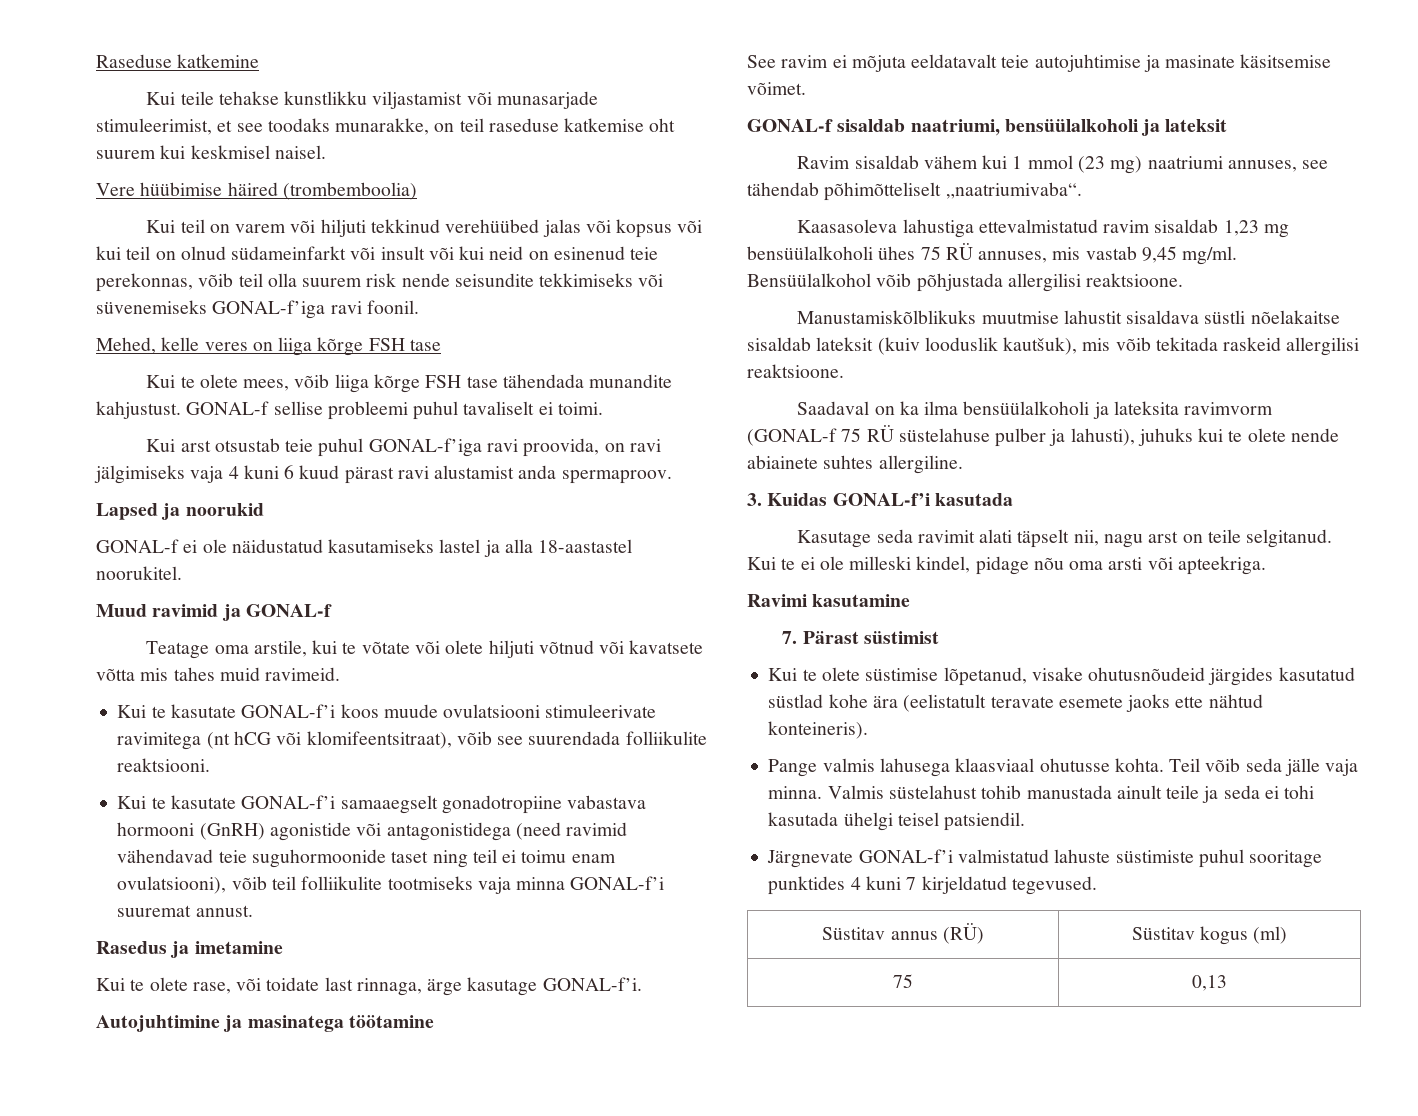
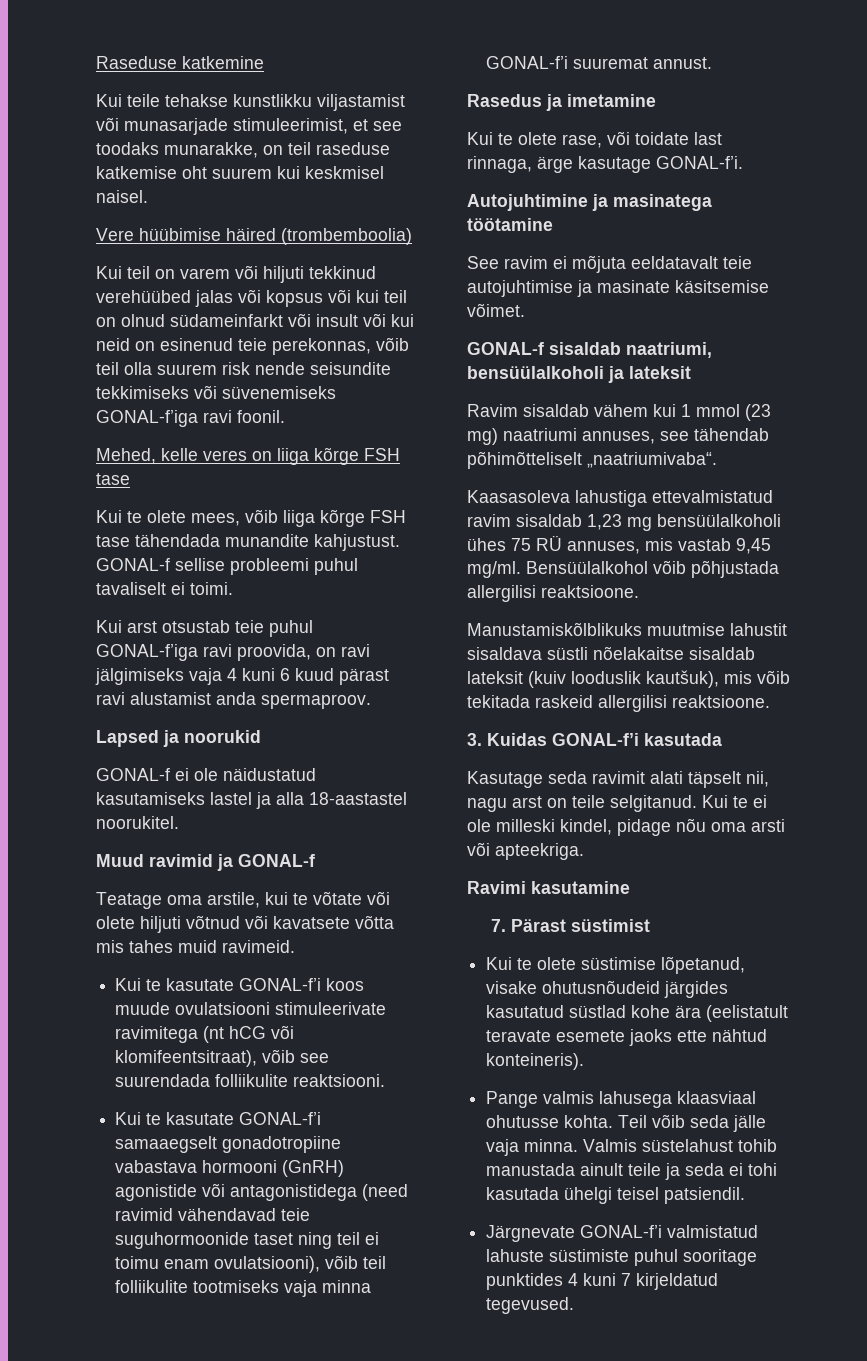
[797,401,1274,419] [747,425,1339,447] [747,455,963,474] // Saadaval on ka ilma bensüülalkoholi ja lateksita ravimvorm (GONAL-f 75 RÜ süstelahuse pulber ja lahusti), juhuks kui te olete nende abiainete suhtes allergiline. -> (770, 701) none
[822,923,984,944] [1131,926,1288,945] [893,974,913,988] [1192,975,1227,991] // Süstitav annus (RÜ) | Süstitav kogus (ml) // 75 | 0,13 -> (575, 1305) none

